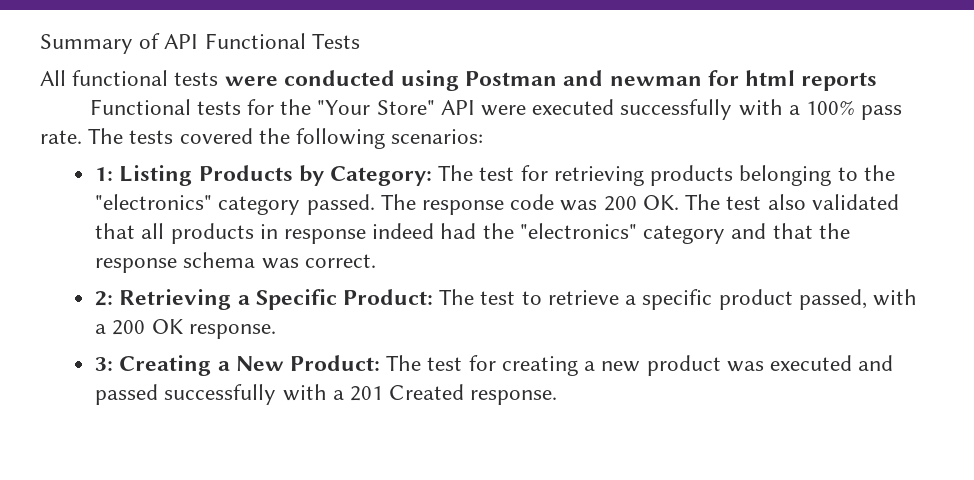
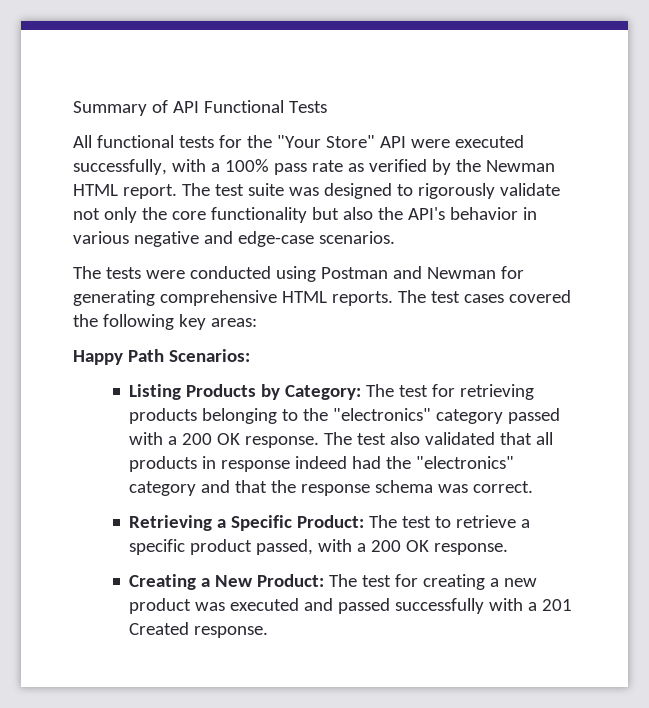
[224,70,878,91] [89,99,241,115] were conducted using Postman and newman for html reports // Functional tests -> (214, 142) none
[620,99,733,120] successfully -> [73,159,167,175] successfully,
[40,128,484,149] [95,167,114,181] rate. The tests covered the following scenarios: // 1: -> [311,159,555,175] [73,183,560,199] [73,207,537,223] [73,231,395,247] [73,266,524,282] [73,290,571,306] [73,314,257,330] [73,349,250,365] rate as verified by the Newman HTML report. The test suite was designed to rigorously validate not only the core functionality but also the API's behavior in various negative and edge-case scenarios. // The tests were conducted using Postman and Newman for generating comprehensive HTML reports. The test cases covered the following key areas: // Happy Path Scenarios: //
[306,194,679,215] passed. The response code was 200 OK. -> [508,408,561,424] [129,432,320,448] passed with a 200 OK response.
[95,291,114,306] 2: -> (534, 487) none
[95,357,114,371] 3: -> (509, 549) none

